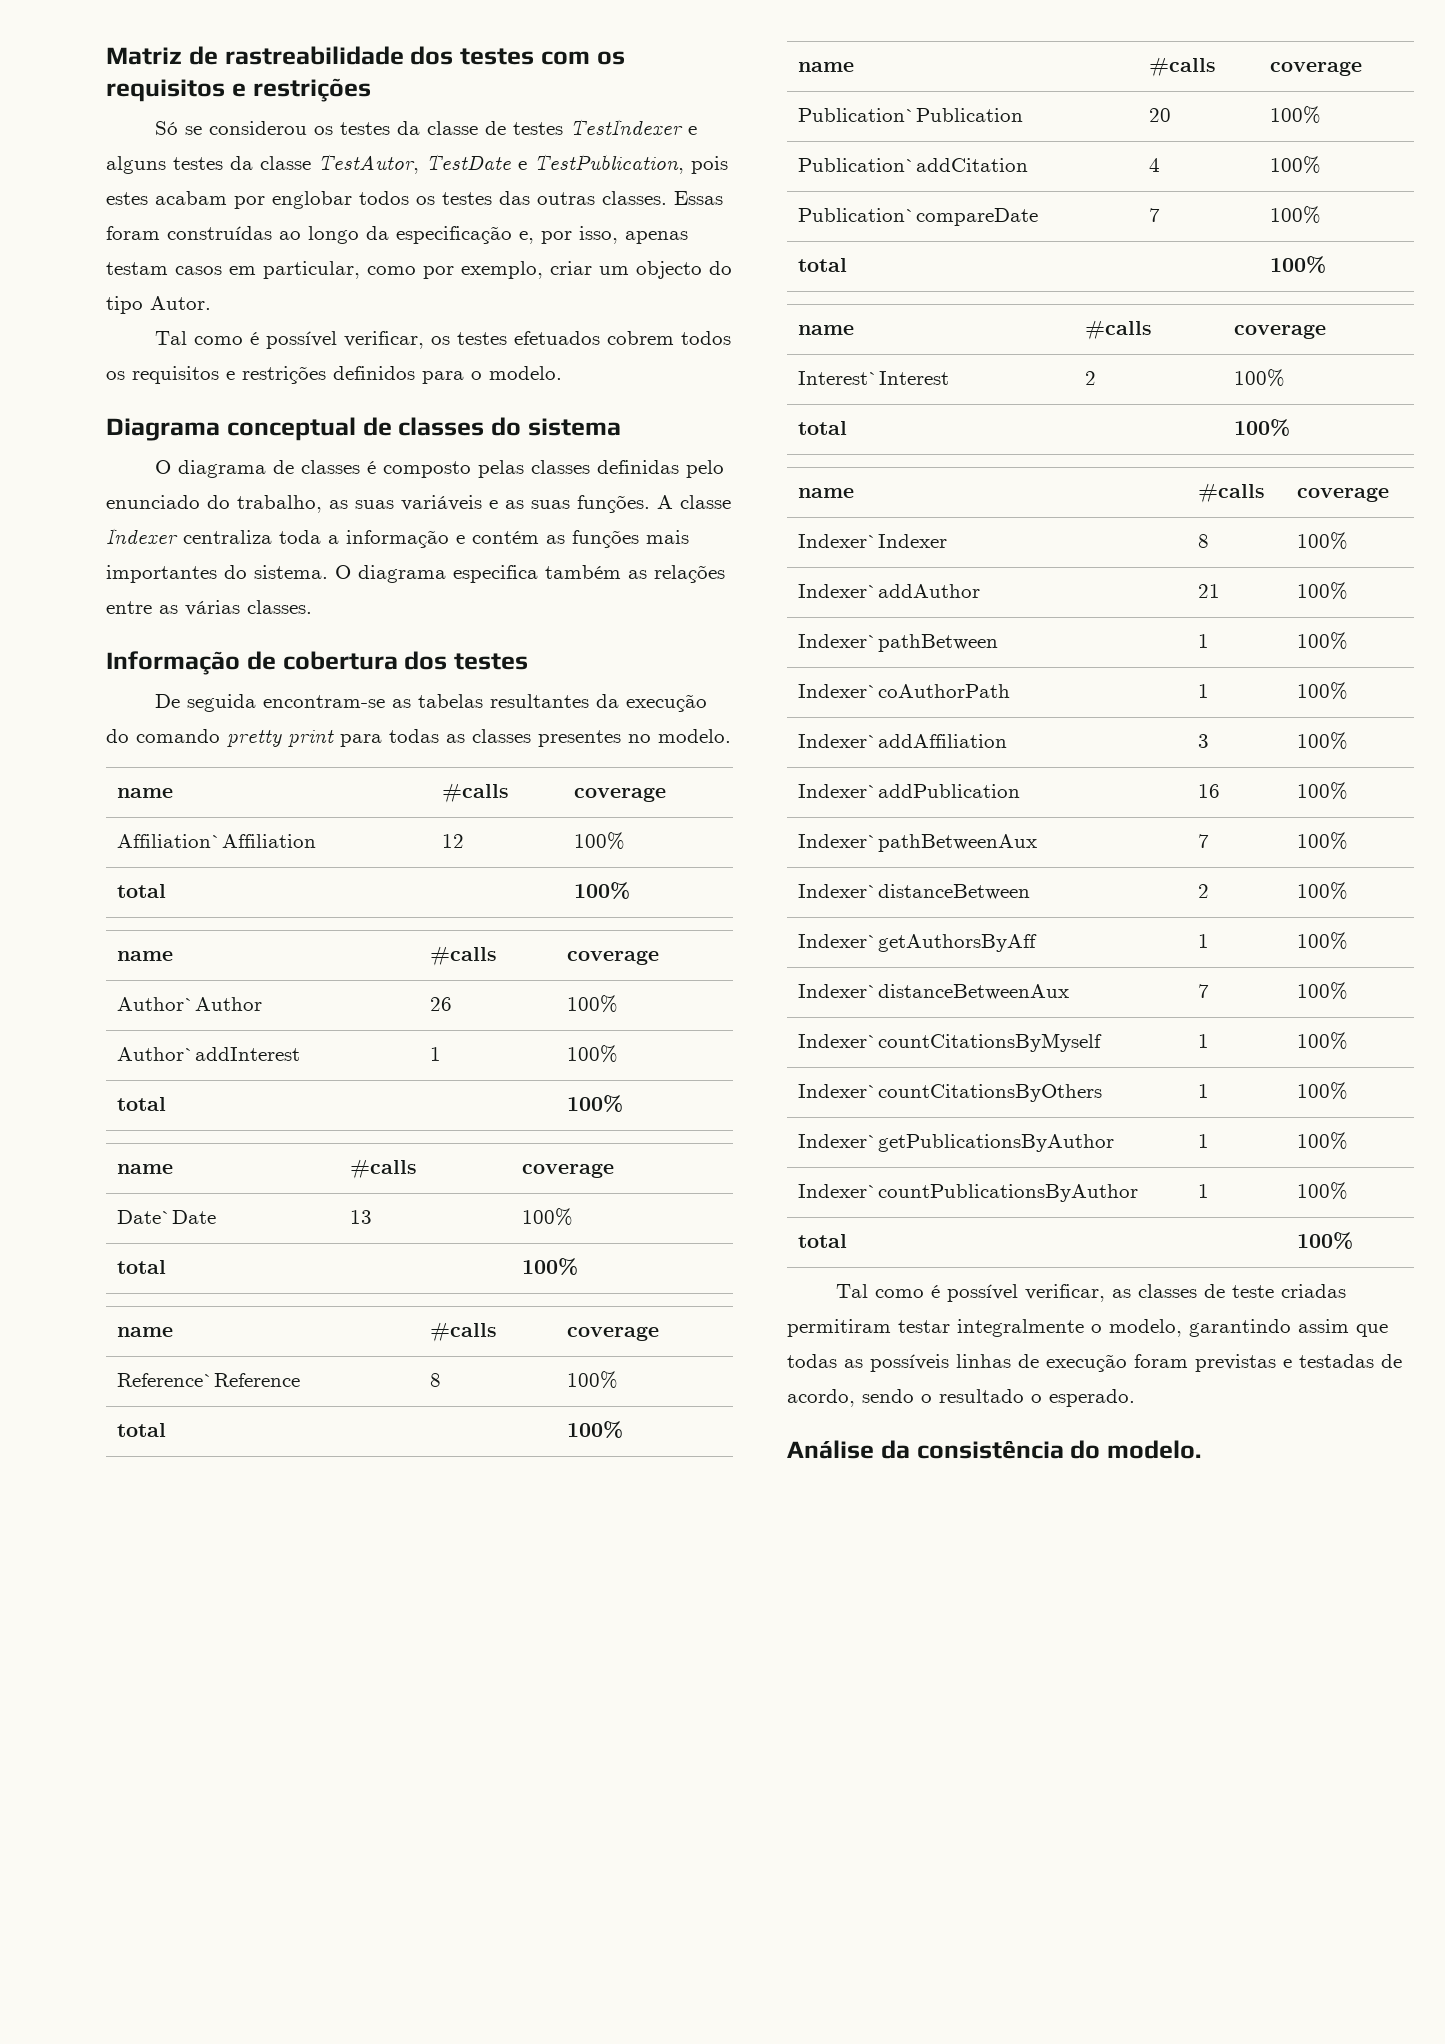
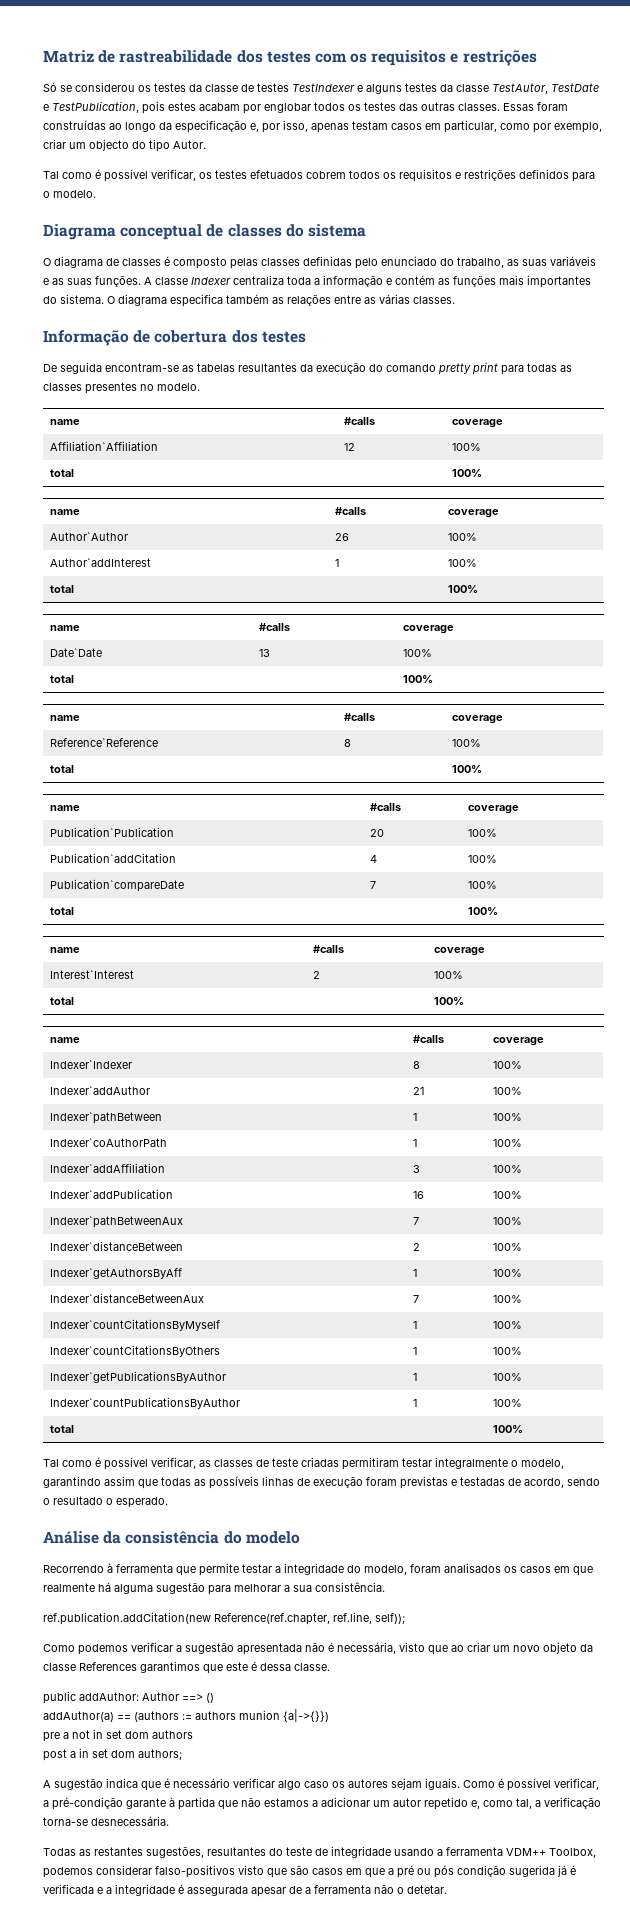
[1107,1440,1201,1459] modelo. -> [245,1531,300,1544] [43,1563,593,1576] [43,1582,385,1595] [43,1612,405,1625] [43,1642,593,1655] [43,1661,330,1674] [43,1691,214,1704] [43,1709,329,1723] [43,1729,193,1742] [43,1748,182,1761] [43,1778,599,1791] [43,1797,601,1810] [43,1816,169,1826] [43,1846,596,1858] [43,1865,576,1878] [43,1884,447,1897] modelo // Recorrendo à ferramenta que permite testar a integridade do modelo, foram analisados os casos em que realmente há alguma sugestão para melhorar a sua consistência. // ref.publication.addCitation(new Reference(ref.chapter, ref.line, self)); // Como podemos verificar a sugestão apresentada não é necessária, visto que ao criar um novo objeto da classe References garantimos que este é dessa classe. // public addAuthor: Author ==> () // addAuthor(a) == (authors := authors munion {a|->{}}) // pre a not in set dom authors // post a in set dom authors; // A sugestão indica que é necessário verificar algo caso os autores sejam iguais. Como é possível verificar, a pré-condição garante à partida que não estamos a adicionar um autor repetido e, como tal, a verificação torna-se desnecessária. // Todas as restantes sugestões, resultantes do teste de integridade usando a ferramenta VDM++ Toolbox, podemos considerar falso-positivos visto que são casos em que a pré ou pós condição sugerida já é verificada e a integridade é assegurada apesar de a ferramenta não o detetar.

